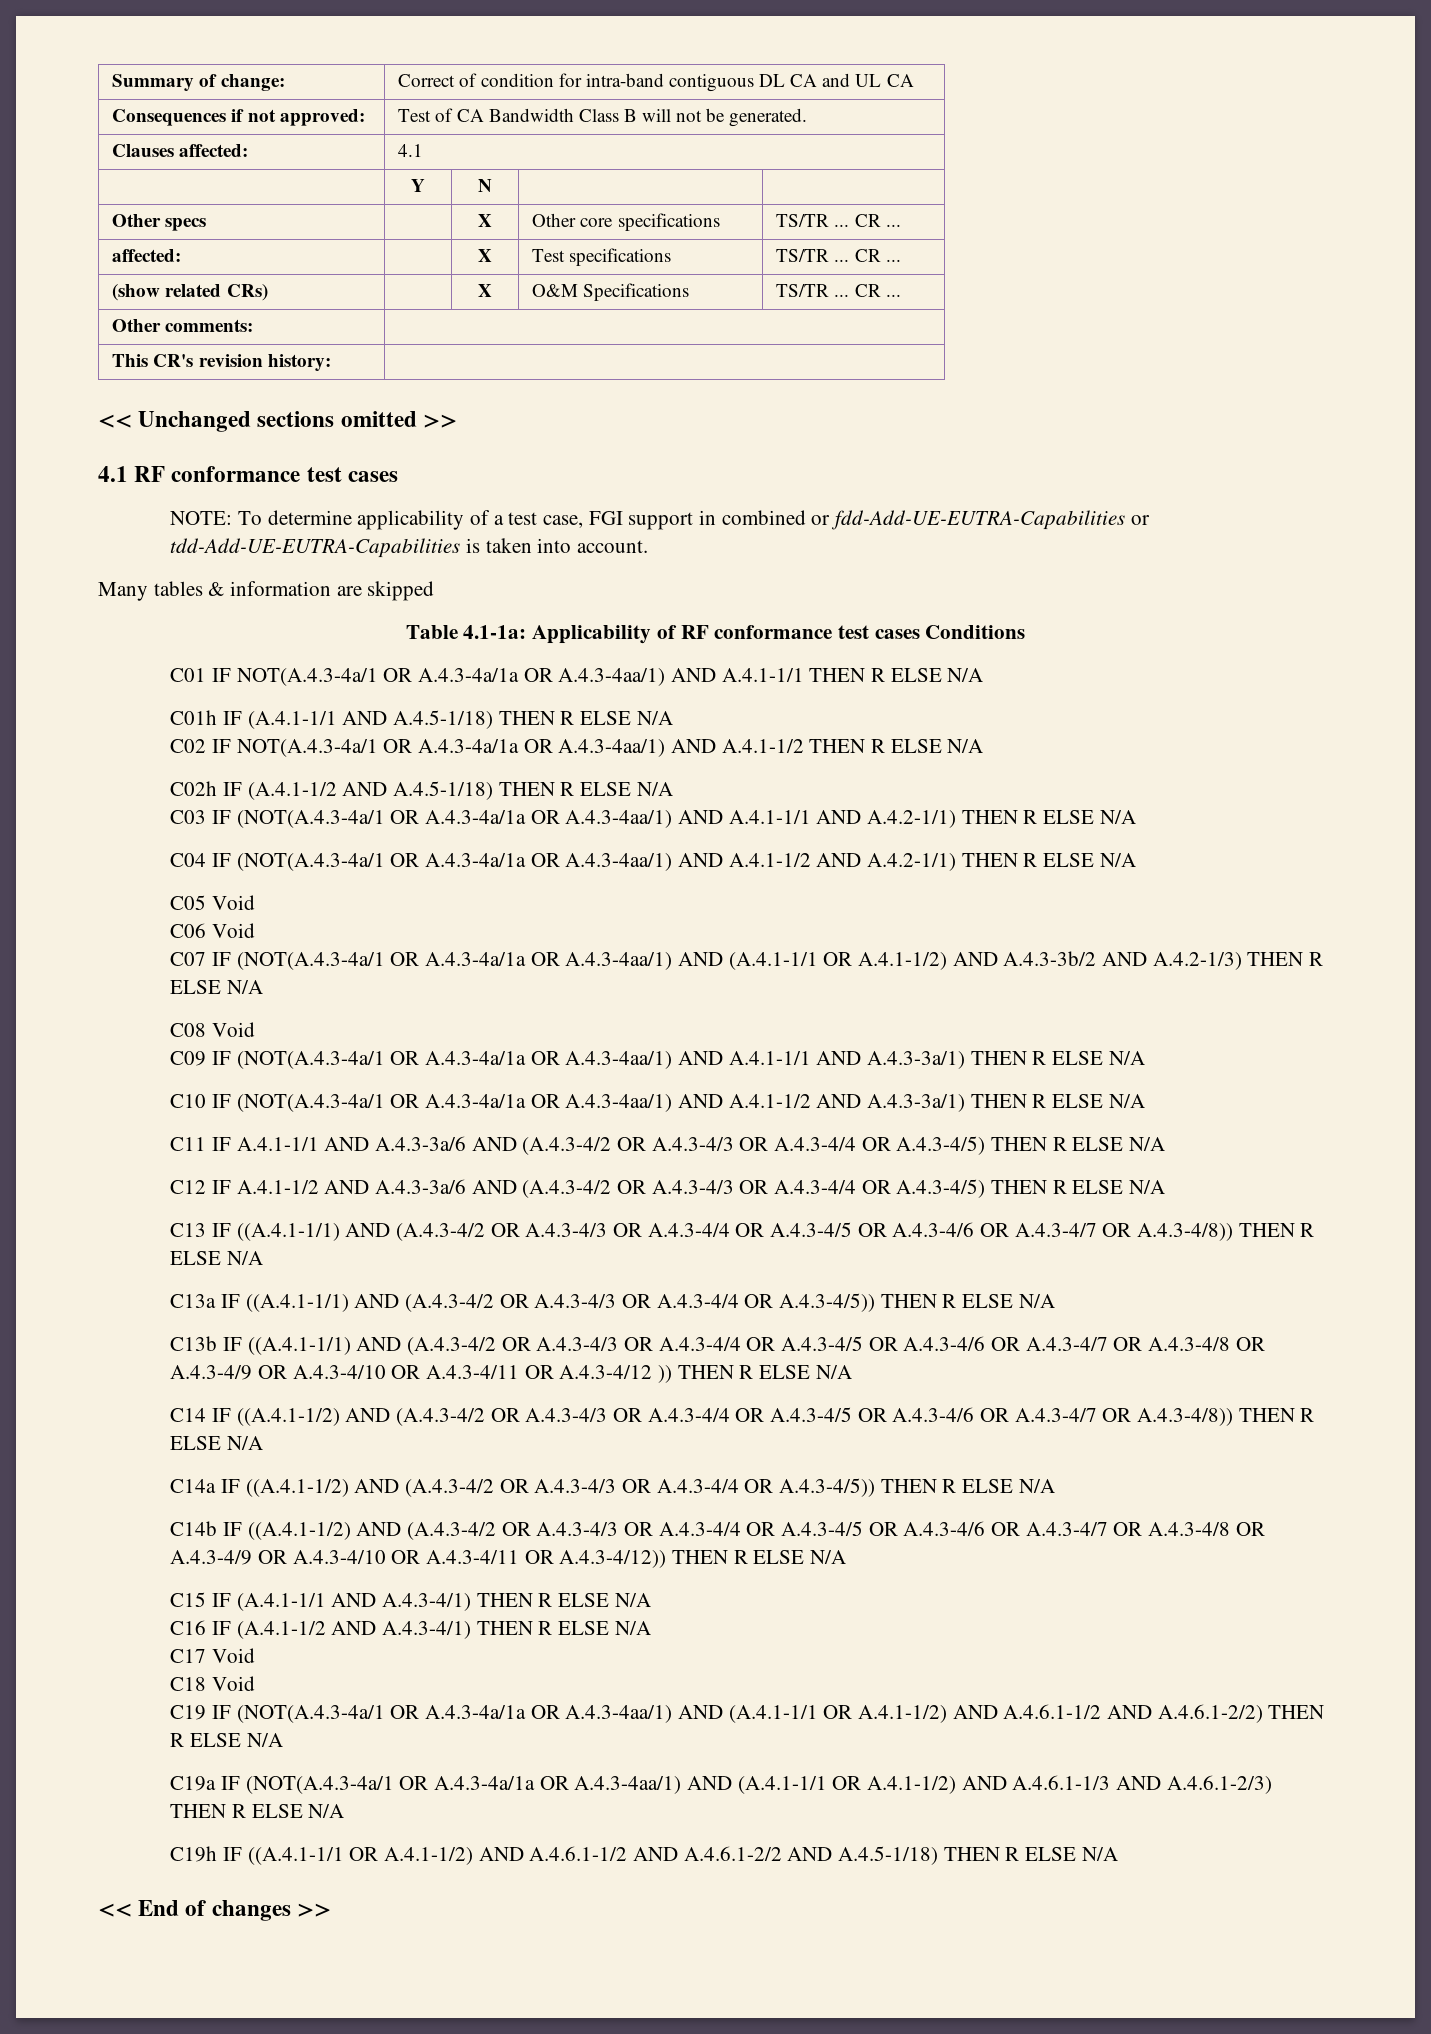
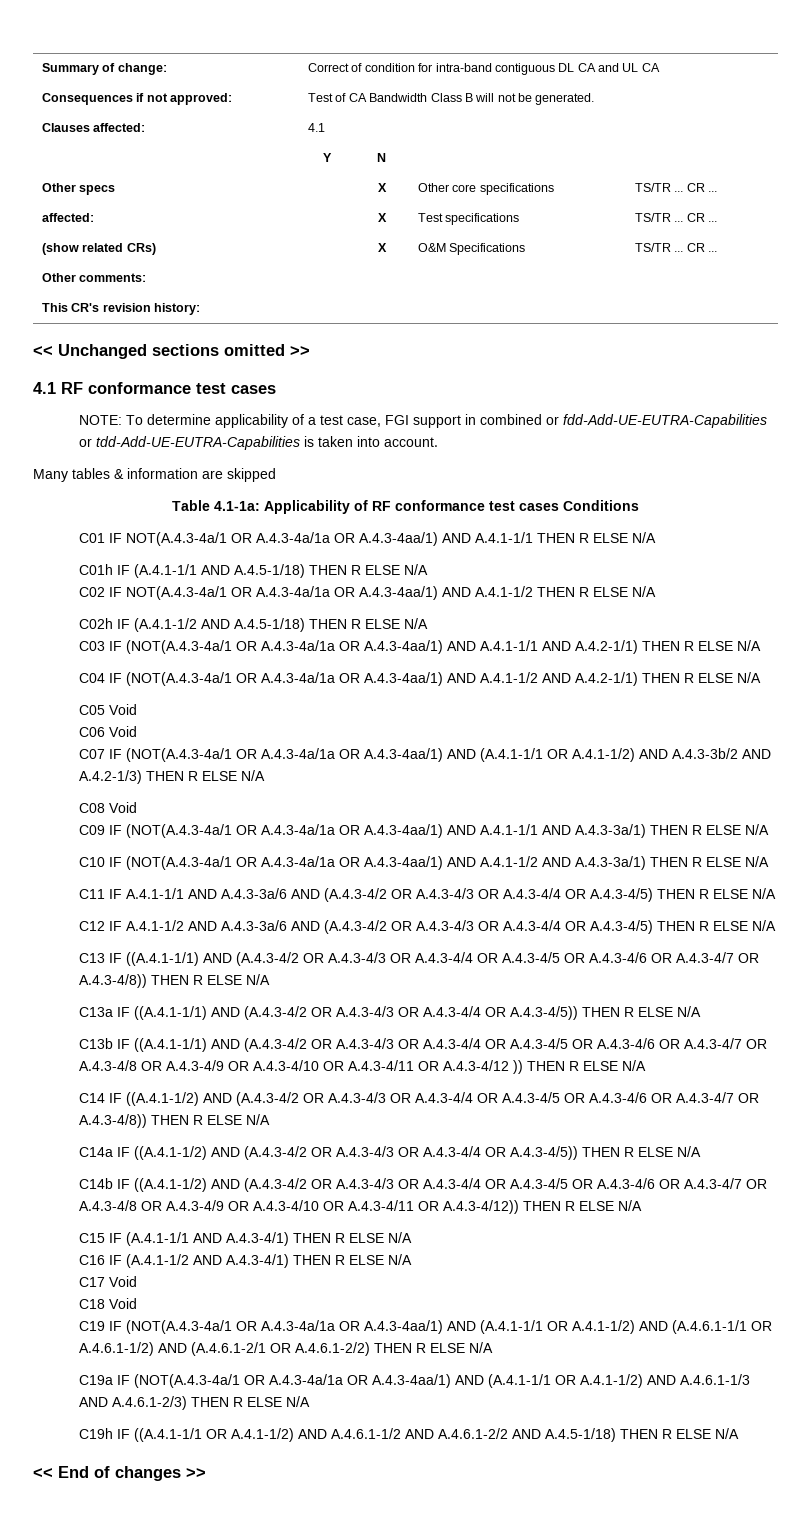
[1003,1704,1152,1719] A.4.6.1-1/2 AND -> [672,1320,773,1334] [79,1342,292,1356] (A.4.6.1-1/1 OR A.4.6.1-1/2) AND (A.4.6.1-2/1 OR

